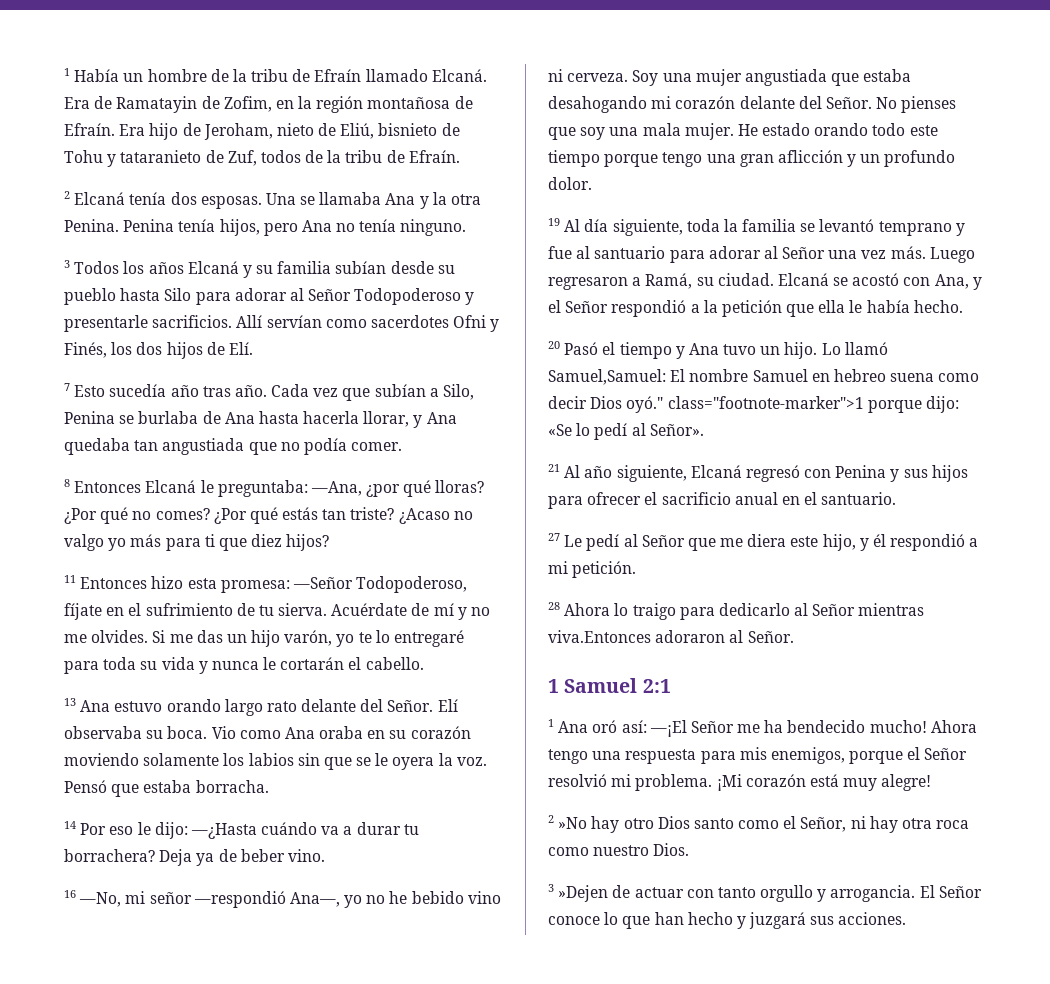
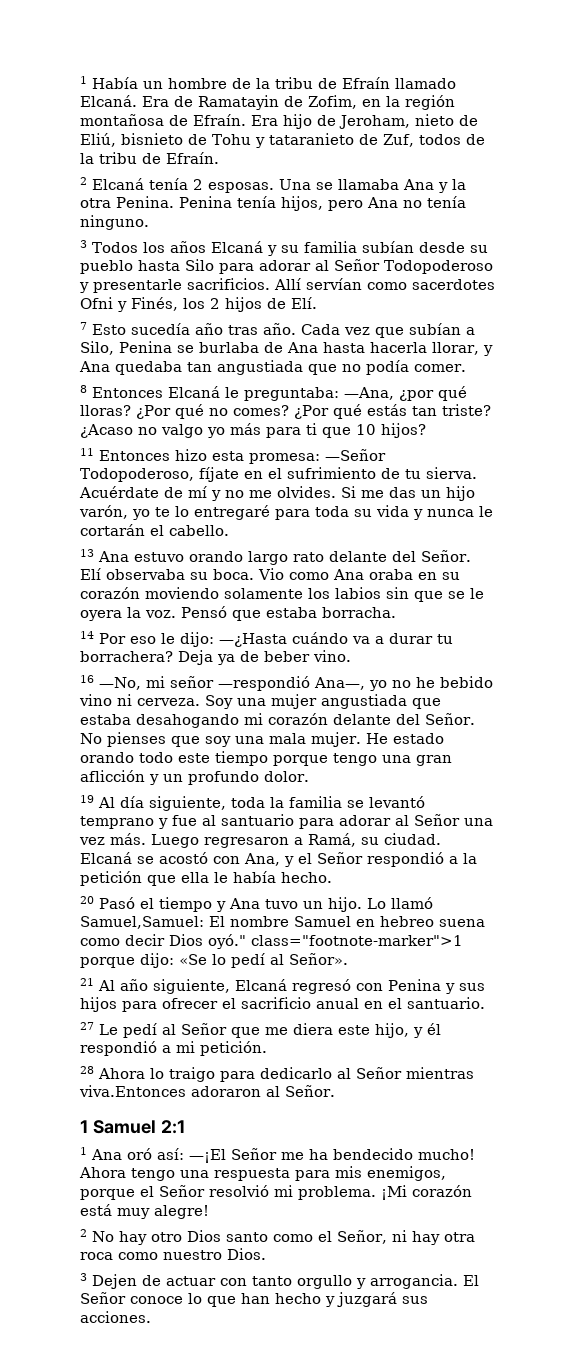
[170,192,197,205] dos -> [193,179,203,190] 2
[136,342,163,355] dos -> [210,298,220,309] 2
[251,534,283,547] diez -> [356,424,376,435] 10
[558,817,588,829] »No -> [92,1231,114,1242] No
[558,885,609,902] »Dejen -> [92,1274,137,1289] Dejen

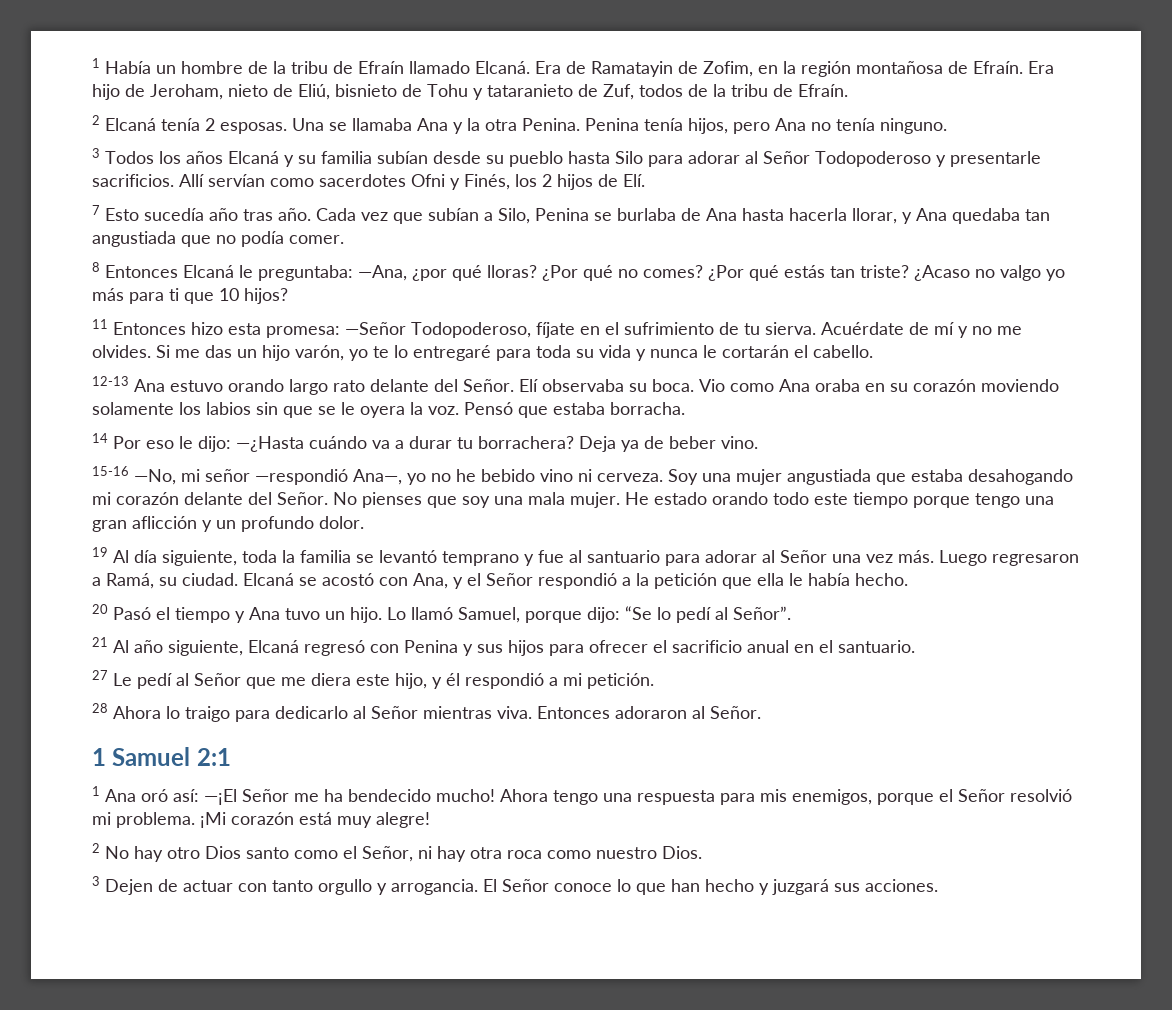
[80,549,94,557] 13 -> [92,376,129,386] 12-13
[80,675,94,683] 16 -> [92,466,129,476] 15-16
[80,916,485,929] [80,934,463,949] Samuel,Samuel: El nombre Samuel en hebreo suena como decir Dios oyó." class="footnote-marker">1 -> [458,607,520,623] Samuel,
[179,954,207,965] «Se -> [625,606,652,620] “Se
[289,953,348,965] Señor». -> [733,606,791,620] Señor”.
[79,1085,186,1097] viva.Entonces -> [497,706,610,719] viva. Entonces

